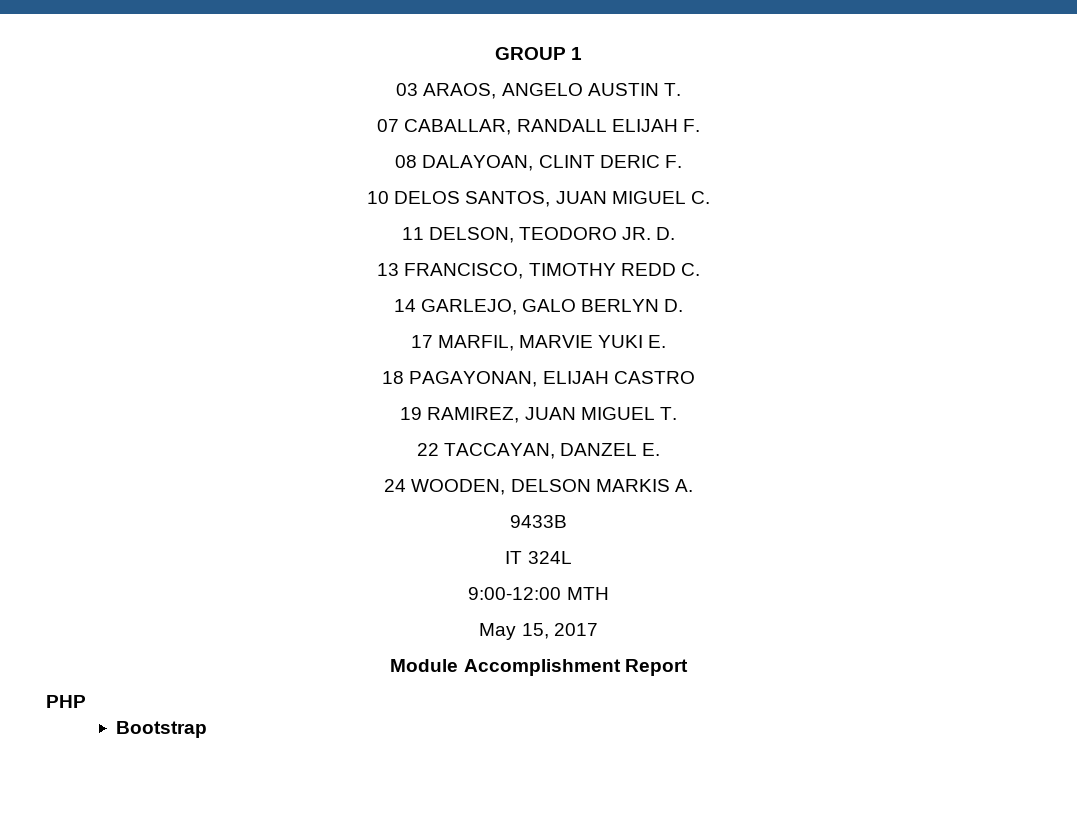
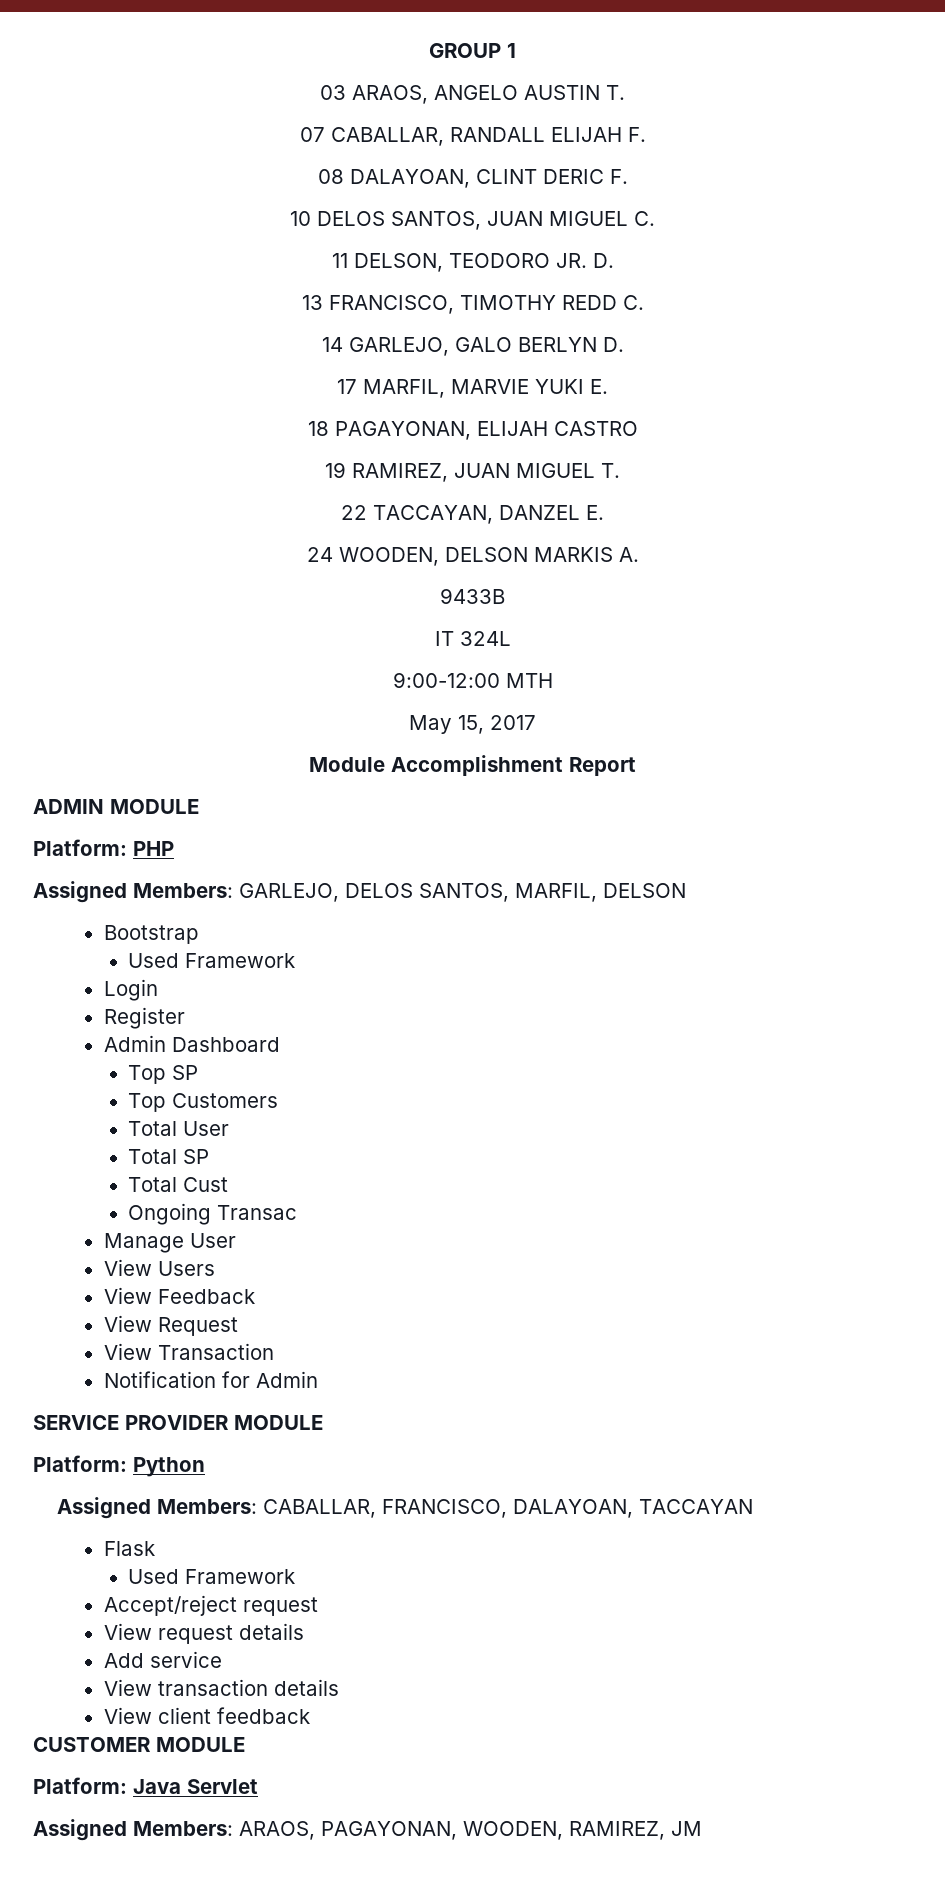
[46,695,86,708] [116,721,208,738] PHP // Bootstrap -> [33,799,199,814] [33,839,174,856] [33,881,686,903] [103,925,199,944] [128,953,296,968] [103,979,158,1001] [103,1007,185,1029] [103,1035,280,1052] [128,1065,199,1084] [128,1093,279,1112] [128,1121,230,1136] [128,1149,210,1164] [128,1177,229,1192] [128,1203,298,1225] [103,1233,236,1253] [103,1259,215,1276] [103,1287,255,1304] [103,1315,238,1336] [103,1343,274,1360] [103,1371,318,1388] [33,1415,323,1430] [33,1455,205,1477] [57,1497,754,1519] [103,1541,155,1556] [128,1569,296,1584] [103,1595,318,1616] [103,1623,304,1644] [103,1651,222,1668] [103,1679,339,1696] [103,1707,310,1724] [33,1737,245,1752] [33,1777,258,1794] [33,1819,702,1841] ADMIN MODULE // Platform: PHP // Assigned Members: GARLEJO, DELOS SANTOS, MARFIL, DELSON // Bootstrap // Used Framework // Login // Register // Admin Dashboard // Top SP // Top Customers // Total User // Total SP // Total Cust // Ongoing Transac // Manage User // View Users // View Feedback // View Request // View Transaction // Notification for Admin // SERVICE PROVIDER MODULE // Platform: Python // Assigned Members: CABALLAR, FRANCISCO, DALAYOAN, TACCAYAN // Flask // Used Framework // Accept/reject request // View request details // Add service // View transaction details // View client feedback // CUSTOMER MODULE // Platform: Java Servlet // Assigned Members: ARAOS, PAGAYONAN, WOODEN, RAMIREZ, JM

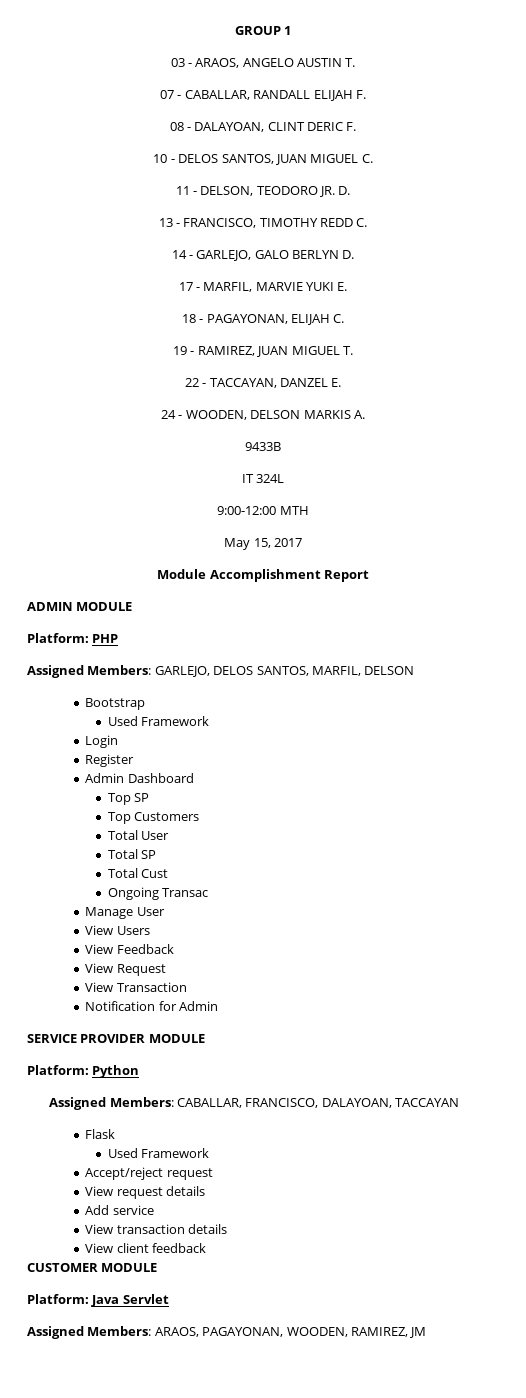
(346, 92) none -> [187,63,192,67] -
(325, 134) none -> [177,95,182,99] -
(344, 176) none -> [186,127,191,131] -
(311, 218) none -> [170,159,175,163] -
(348, 260) none -> [192,191,197,195] -
(323, 302) none -> [175,223,180,227] -
(343, 344) none -> [188,255,193,259] -
(357, 386) none -> [195,287,200,291] -
(329, 428) none -> [199,319,204,323] -
[553,421,638,436] CASTRO -> [333,314,345,323] C.
(346, 470) none -> [190,351,195,355] -
(367, 512) none -> [202,383,207,387] -
(333, 554) none -> [178,415,183,419] -

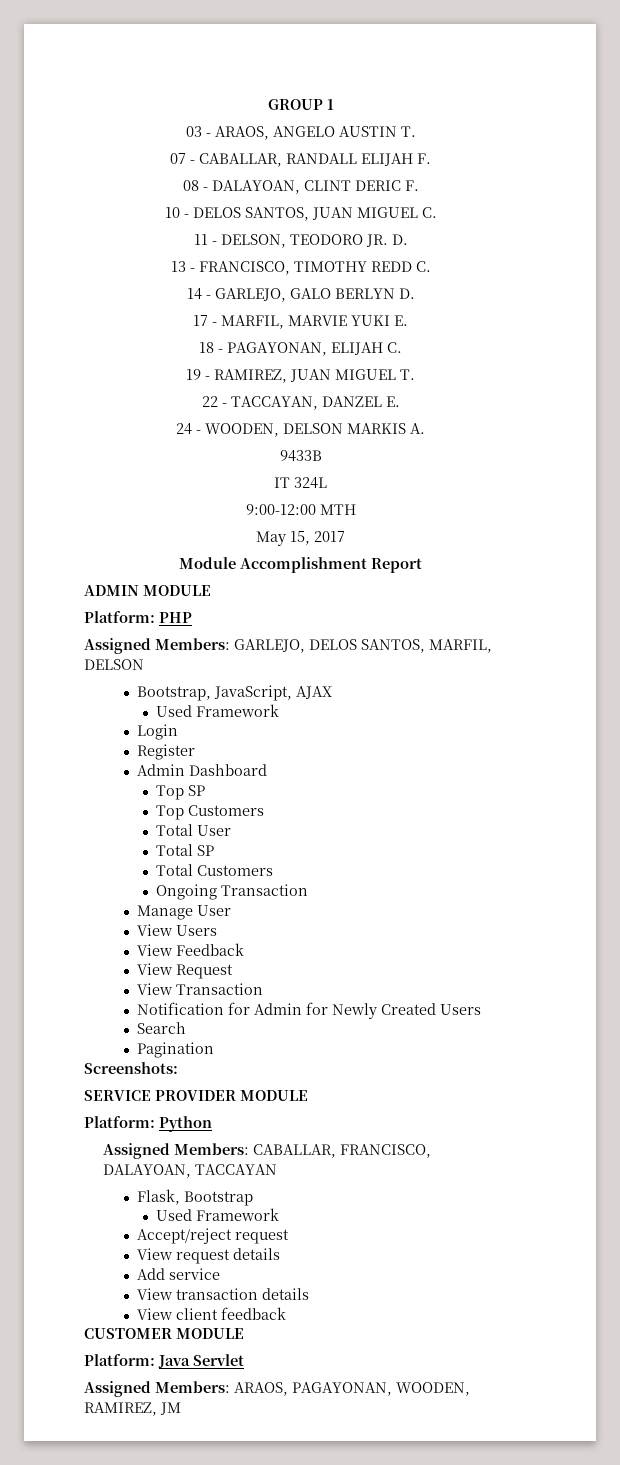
[85,698,146,710] Bootstrap -> [137,685,333,701] Bootstrap, JavaScript, AJAX
[140,869,168,878] Cust -> [197,865,274,876] Customers
[161,888,208,897] Transac -> [221,884,309,896] Transaction
(219, 1006) none -> [306,1002,482,1019] [137,1022,187,1034] [137,1042,215,1058] [84,1062,178,1074] for Newly Created Users // Search // Pagination // Screenshots:
[85,1129,116,1139] Flask -> [137,1189,254,1206] Flask, Bootstrap

